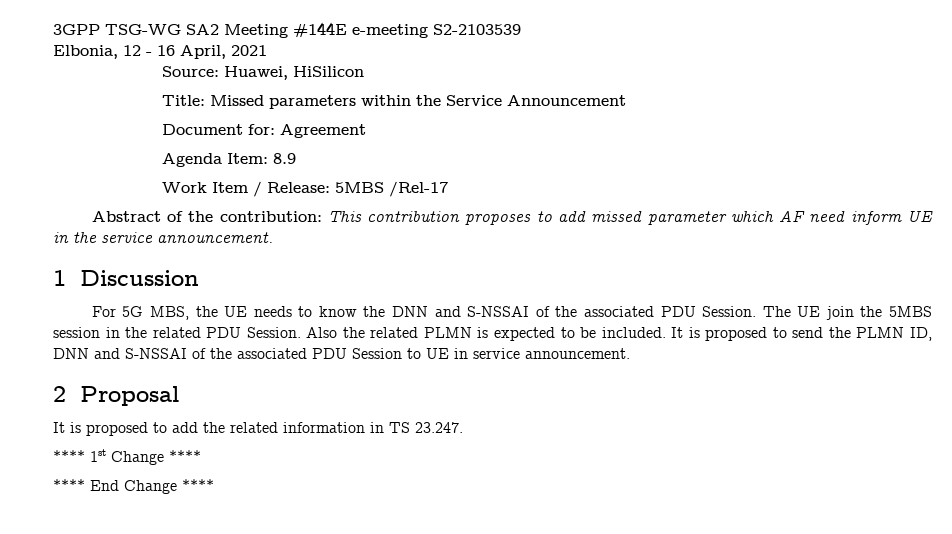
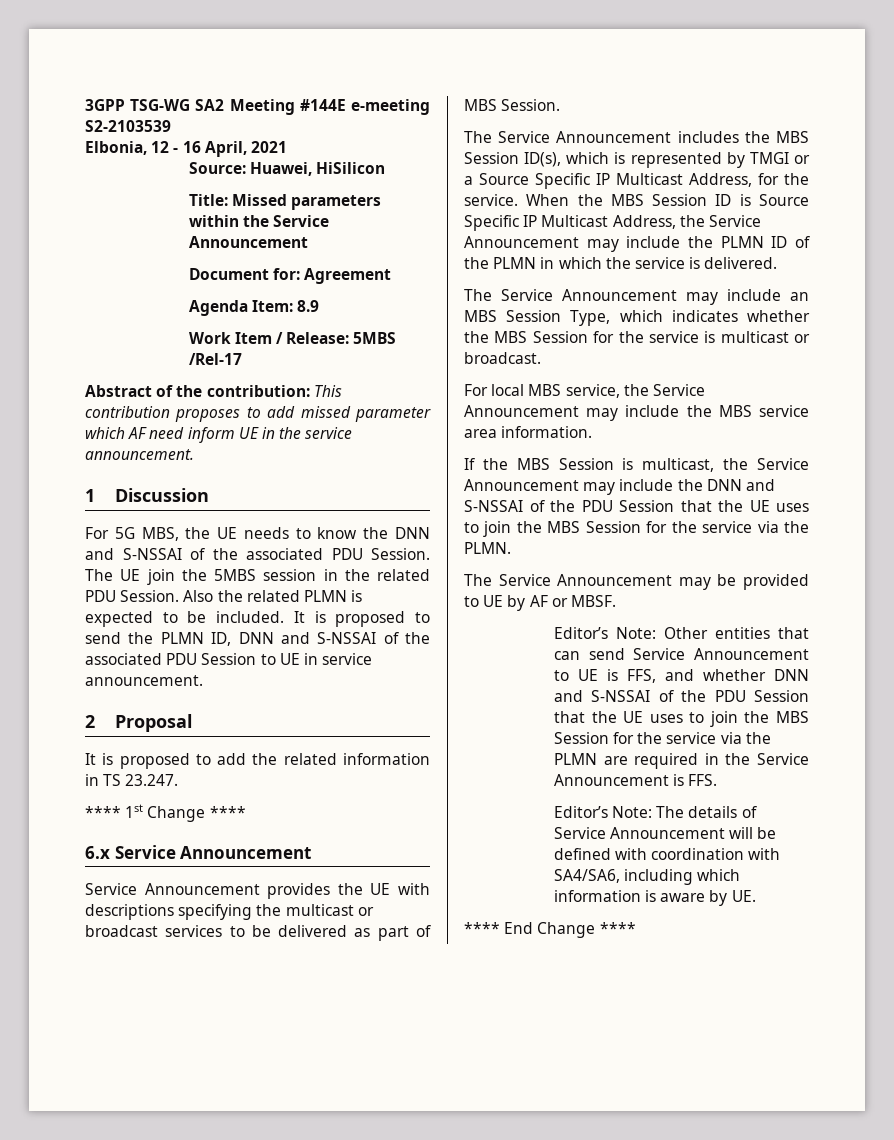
(201, 456) none -> [85,845,312,859] [85,883,430,899] [85,904,374,920] [85,925,431,941] [464,99,561,111] [464,131,809,143] [464,152,810,168] [464,173,809,189] [464,194,809,206] [464,215,761,231] [464,236,810,252] [464,257,778,269] [464,289,809,305] [464,310,810,326] [464,331,810,343] [464,352,541,364] [464,384,705,398] [464,405,809,421] [464,426,593,438] [464,458,809,472] [464,479,775,495] [464,500,809,512] [464,521,809,537] [464,542,511,554] [464,574,809,590] [464,595,616,611] [553,627,809,639] [553,648,809,660] [553,669,809,683] [553,690,809,702] [553,711,809,727] [553,732,771,744] [553,753,809,769] [553,774,718,786] [553,806,757,818] [553,827,777,839] [553,848,781,860] [553,869,741,885] [553,890,756,906] // 6.x Service Announcement // Service Announcement provides the UE with descriptions specifying the multicast or broadcast services to be delivered as part of MBS Session. // The Service Announcement includes the MBS Session ID(s), which is represented by TMGI or a Source Specific IP Multicast Address, for the service. When the MBS Session ID is Source Specific IP Multicast Address, the Service Announcement may include the PLMN ID of the PLMN in which the service is delivered. // The Service Announcement may include an MBS Session Type, which indicates whether the MBS Session for the service is multicast or broadcast. // For local MBS service, the Service Announcement may include the MBS service area information. // If the MBS Session is multicast, the Service Announcement may include the DNN and S-NSSAI of the PDU Session that the UE uses to join the MBS Session for the service via the PLMN. // The Service Announcement may be provided to UE by AF or MBSF. // Editor’s Note: Other entities that can send Service Announcement to UE is FFS, and whether DNN and S-NSSAI of the PDU Session that the UE uses to join the MBS Session for the service via the PLMN are required in the Service Announcement is FFS. // Editor’s Note: The details of Service Announcement will be defined with coordination with SA4/SA6, including which information is aware by UE.

